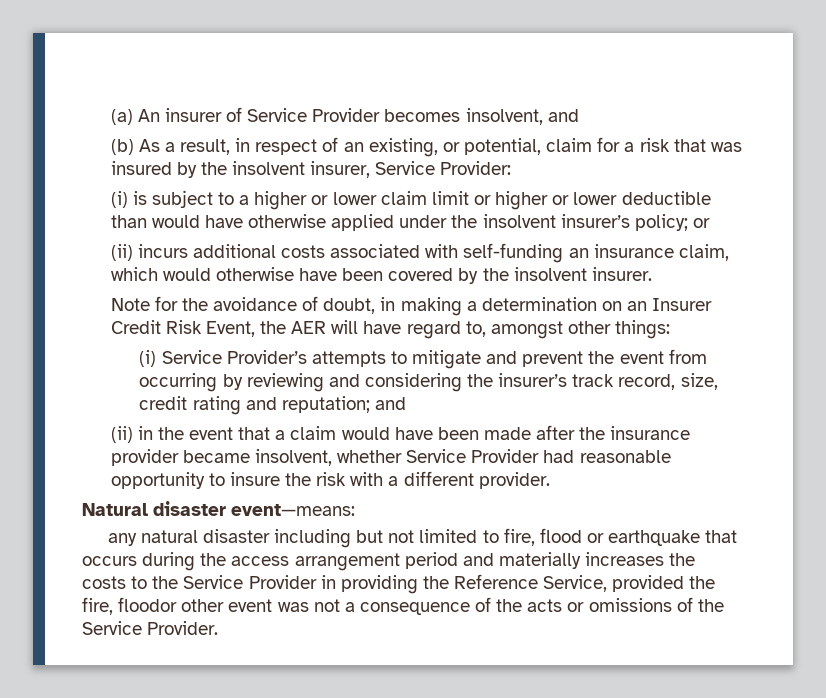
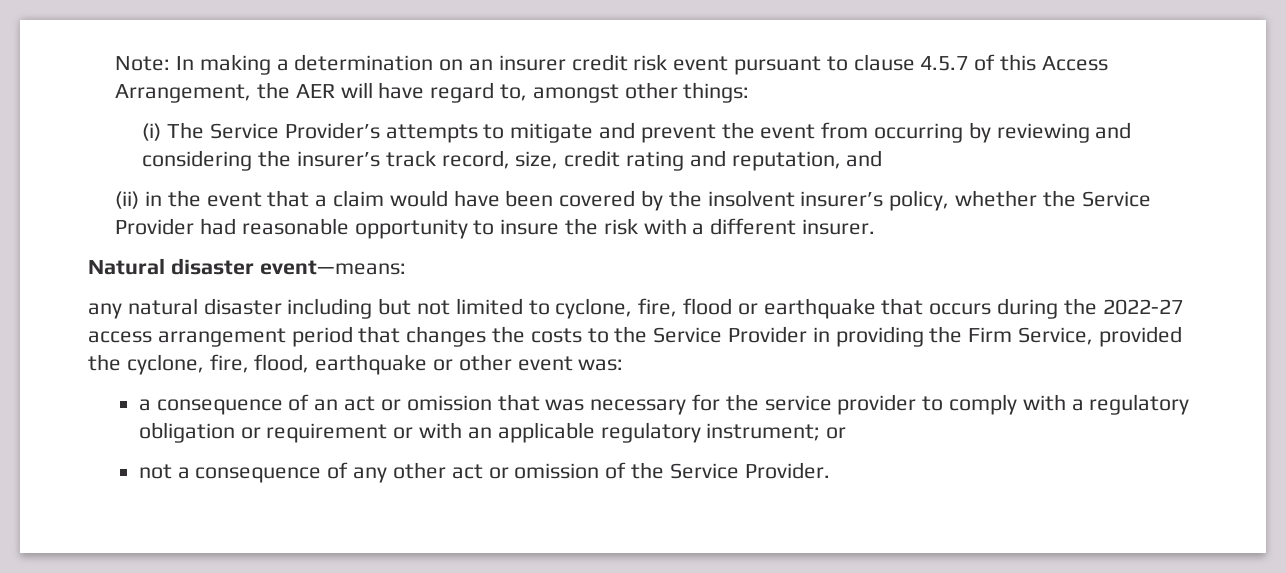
[110,107,579,125] [110,137,742,157] [110,161,512,178] [110,190,711,210] [110,214,710,231] [110,243,729,263] [110,267,652,284] [110,296,396,314] (a) An insurer of Service Provider becomes insolvent, and // (b) As a result, in respect of an existing, or potential, claim for a risk that was insured by the insolvent insurer, Service Provider: // (i) is subject to a higher or lower claim limit or higher or lower deductible than would have otherwise applied under the insolvent insurer’s policy; or // (ii) incurs additional costs associated with self-funding an insurance claim, which would otherwise have been covered by the insolvent insurer. // Note for the avoidance of doubt, in -> [115,56,195,71] Note: In
[652,298,713,311] [110,320,255,337] Insurer Credit Risk Event, -> [498,54,1108,75] [115,84,252,103] insurer credit risk event pursuant to clause 4.5.7 of this Access Arrangement,
(157, 358) none -> [167,122,205,139] The
[281,396,370,413] reputation; -> [731,151,841,171] reputation,
[483,425,691,440] [110,449,403,466] made after the insurance provider became insolvent, whether -> [559,190,1076,211] covered by the insolvent insurer’s policy, whether the
[478,472,550,489] provider. -> [802,219,876,235] insurer.
(499, 536) none -> [555,298,633,319] cyclone,
(227, 559) none -> [1102,299,1183,315] 2022-27
[462,552,665,569] and materially increases -> [358,326,487,347] that changes
[454,574,539,589] Reference -> [968,327,1013,342] Firm
[82,597,672,615] fire, floodor other event was not a consequence of the acts or omissions -> [126,354,624,375] [138,394,1190,415] [138,422,847,443] [138,462,600,483] cyclone, fire, flood, earthquake or other event was: // a consequence of an act or omission that was necessary for the service provider to comply with a regulatory obligation or requirement or with an applicable regulatory instrument; or // not a consequence of any other act or omission

